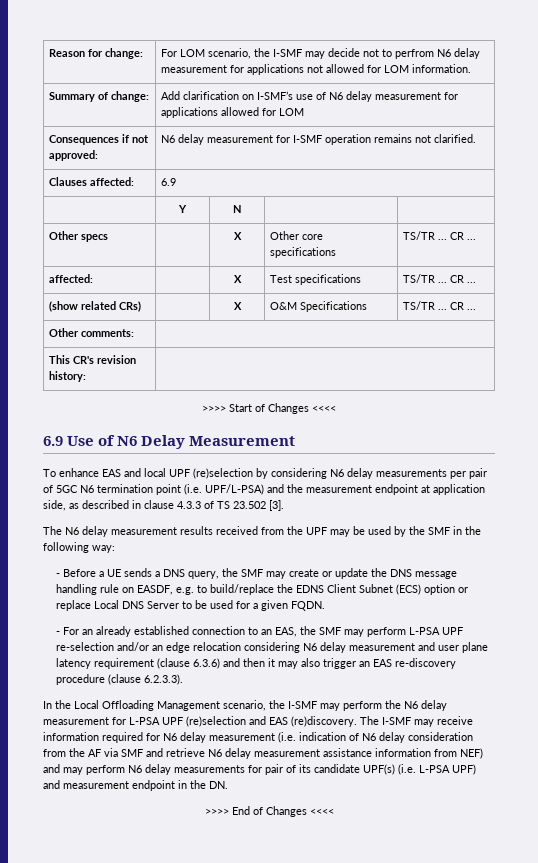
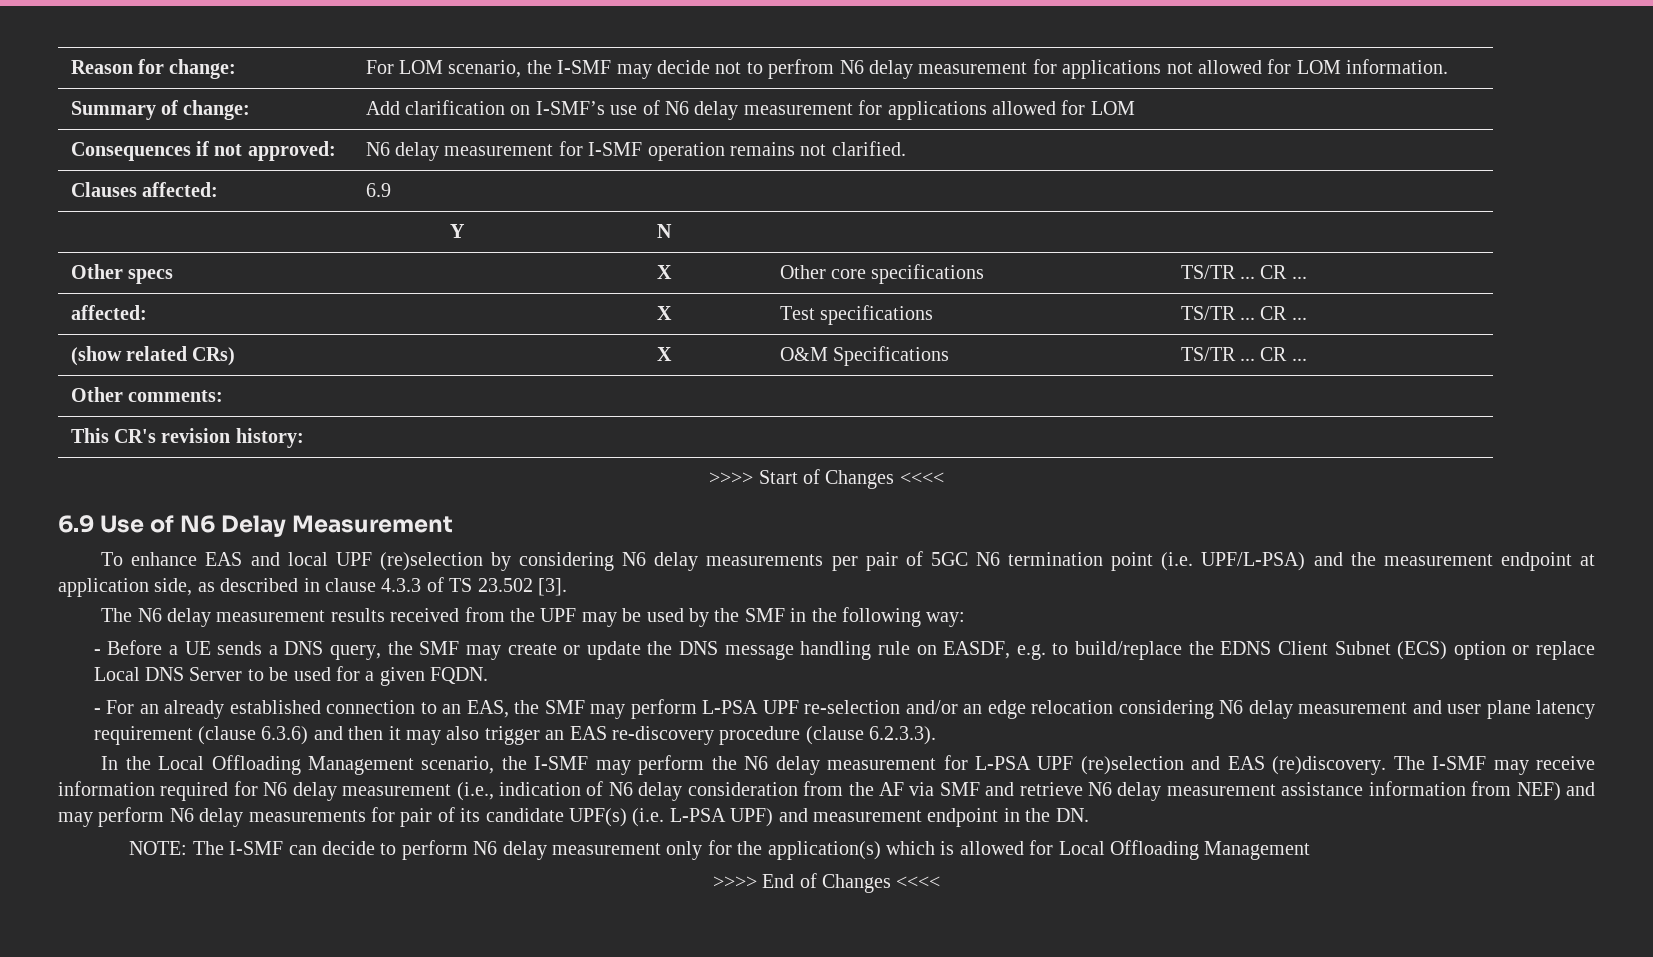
[278,732,296,743] (i.e. -> [456,782,494,801] (i.e.,
(228, 785) none -> [129,840,1311,860] // NOTE: The I-SMF can decide to perform N6 delay measurement only for the application(s) which is allowed for Local Offloading Management

